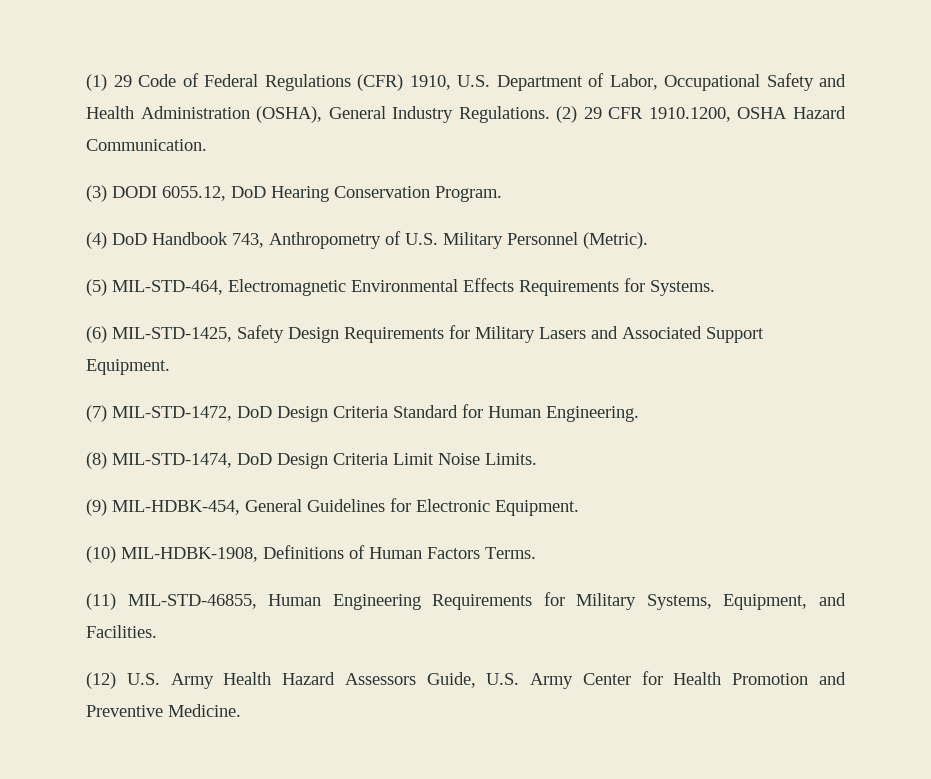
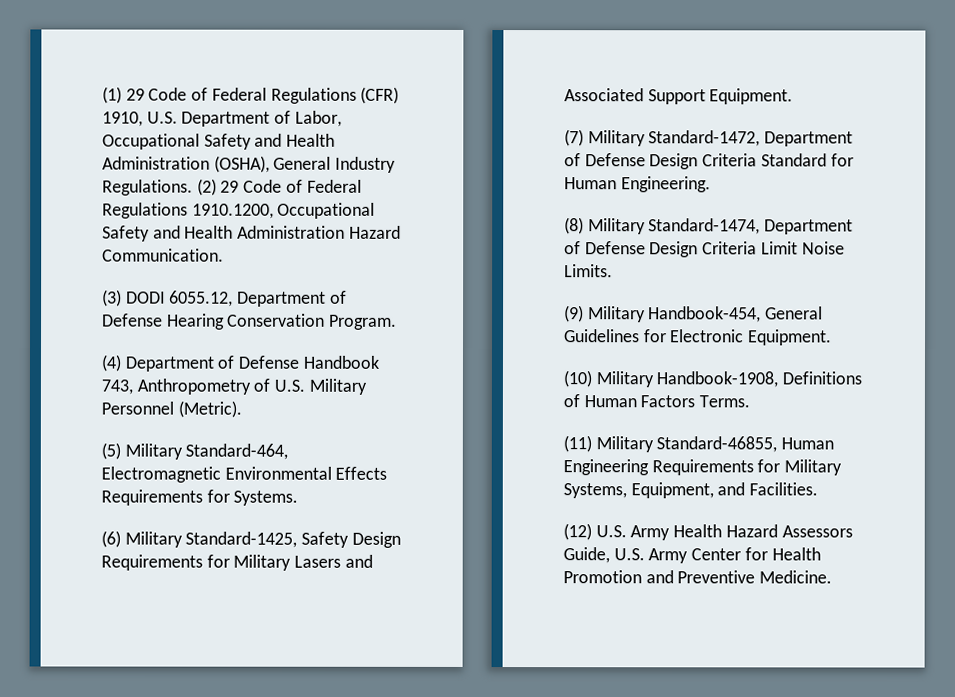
[608,107,788,122] CFR 1910.1200, OSHA -> [243,179,362,193] [102,202,376,219] [102,225,346,242] Code of Federal Regulations 1910.1200, Occupational Safety and Health Administration
[231,186,266,198] DoD -> [237,290,347,307] [102,313,163,327] Department of Defense
[112,233,147,245] DoD -> [124,355,300,372] Department of Defense
[112,280,223,295] MIL-STD-464, -> [124,443,289,460] Military Standard-464,
[112,327,232,342] MIL-STD-1425, -> [124,531,298,548] Military Standard-1425,
[112,406,272,421] MIL-STD-1472, DoD -> [587,130,854,147] [564,153,646,167] Military Standard-1472, Department of Defense
[112,453,272,468] MIL-STD-1474, DoD -> [587,218,854,235] [564,241,646,255] Military Standard-1474, Department of Defense
[112,500,240,515] MIL-HDBK-454, -> [587,306,762,323] Military Handbook-454,
[121,547,258,562] MIL-HDBK-1908, -> [595,371,779,388] Military Handbook-1908,
[127,594,257,609] MIL-STD-46855, -> [595,436,778,453] Military Standard-46855,

